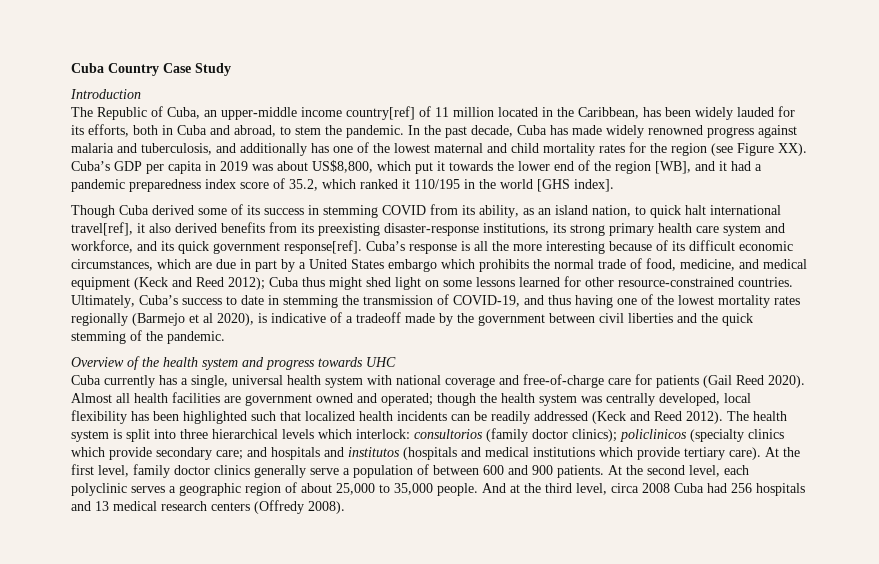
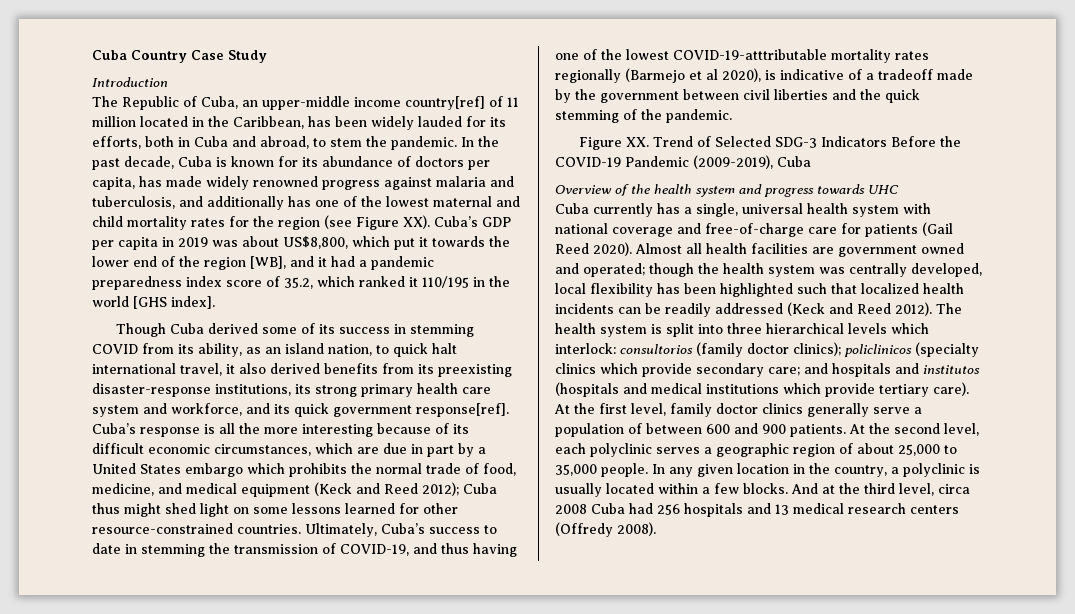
(547, 130) none -> [216,156,490,170] [92,177,135,190] is known for its abundance of doctors per capita,
[71,222,133,236] travel[ref], -> [180,363,222,376] travel,
(714, 300) none -> [673,49,827,60] COVID-19-atttributable
(225, 337) none -> [578,136,961,150] [555,155,811,169] // Figure XX. Trend of Selected SDG-3 Indicators Before the COVID-19 Pandemic (2009-2019), Cuba
(478, 489) none -> [652,463,980,477] [555,483,788,497] In any given location in the country, a polyclinic is usually located within a few blocks.

